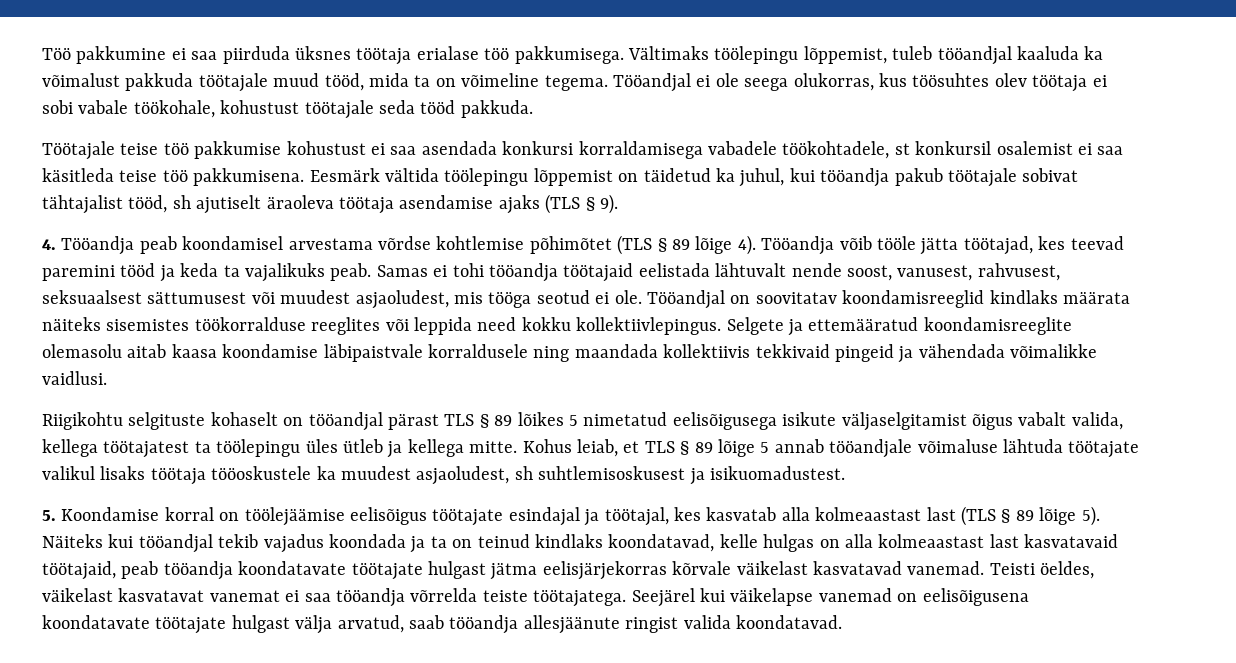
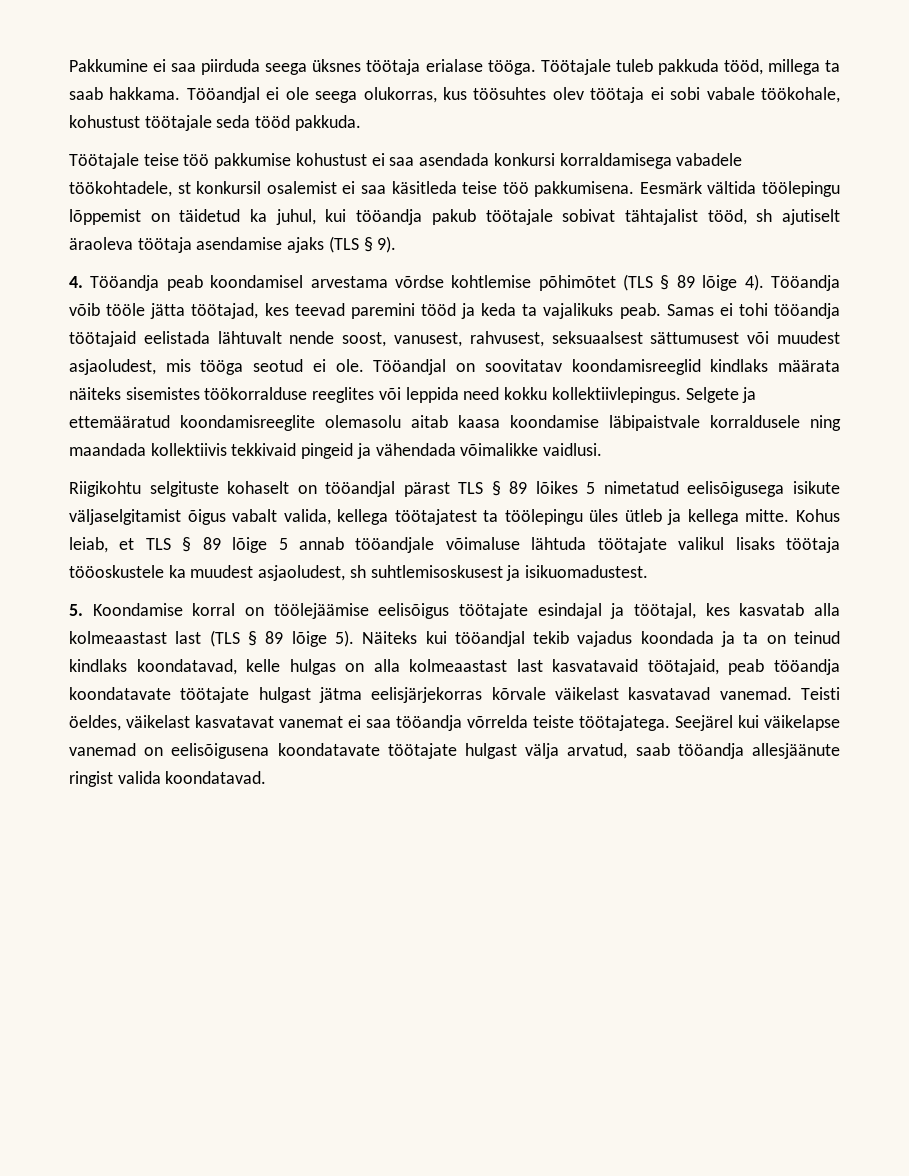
[42,46,167,64] Töö pakkumine -> [69,59,148,72] Pakkumine
(290, 55) none -> [265,63,308,75] seega
[484,46,1104,65] [42,73,608,92] töö pakkumisega. Vältimaks töölepingu lõppemist, tuleb tööandjal kaaluda ka võimalust pakkuda töötajale muud tööd, mida ta on võimeline tegema. -> [487,59,840,75] [69,87,181,100] tööga. Töötajale tuleb pakkuda tööd, millega ta saab hakkama.

